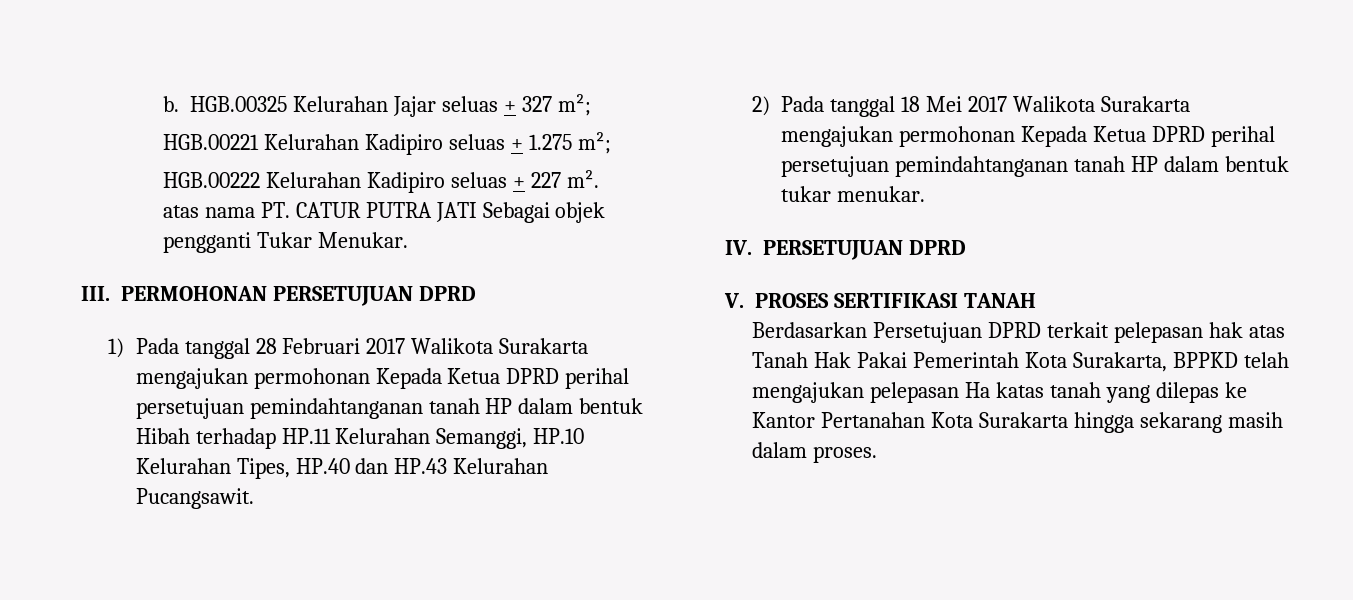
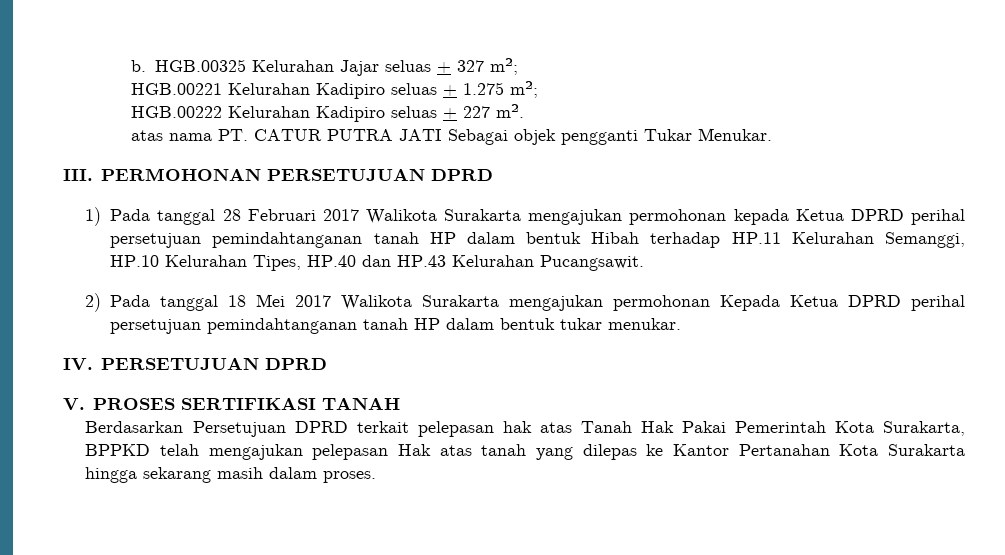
[375,368,442,389] Kepada -> [733,209,789,225] kepada
[965,382,1045,398] Ha katas -> [398,444,472,456] Hak atas

